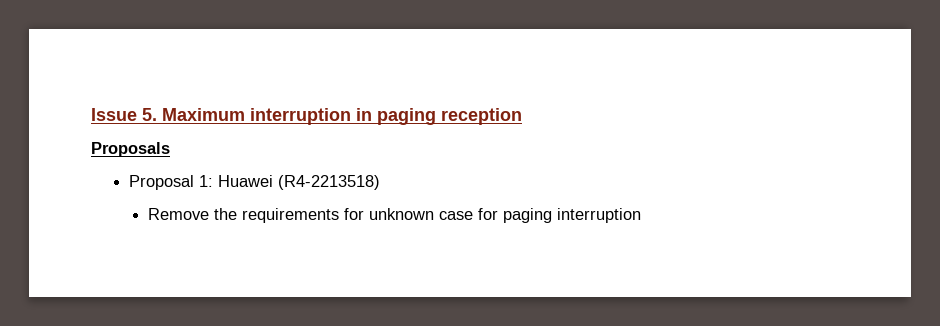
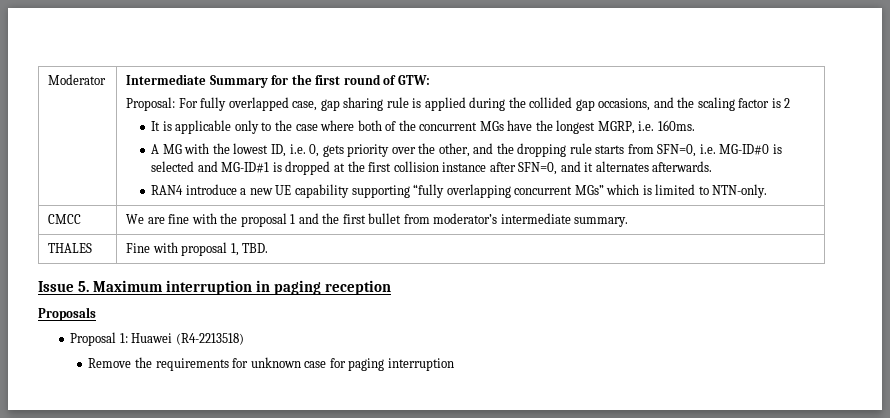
(91, 114) none -> [48,74,107,85] [126,74,430,88] [126,97,791,111] [151,120,695,134] [151,143,782,157] [151,161,713,175] [151,184,768,198] [48,214,82,224] [126,213,629,227] [48,243,93,253] [126,242,269,256] Moderator | Intermediate Summary for the first round of GTW: // Proposal: For fully overlapped case, gap sharing rule is applied during the collided gap occasions, and the scaling factor is 2 // It is applicable only to the case where both of the concurrent MGs have the longest MGRP, i.e. 160ms. // A MG with the lowest ID, i.e. 0, gets priority over the other, and the dropping rule starts from SFN=0, i.e. MG-ID#0 is selected and MG-ID#1 is dropped at the first collision instance after SFN=0, and it alternates afterwards. // RAN4 introduce a new UE capability supporting “fully overlapping concurrent MGs” which is limited to NTN-only. // CMCC | We are fine with the proposal 1 and the first bullet from moderator’s intermediate summary. // THALES | Fine with proposal 1, TBD. //

